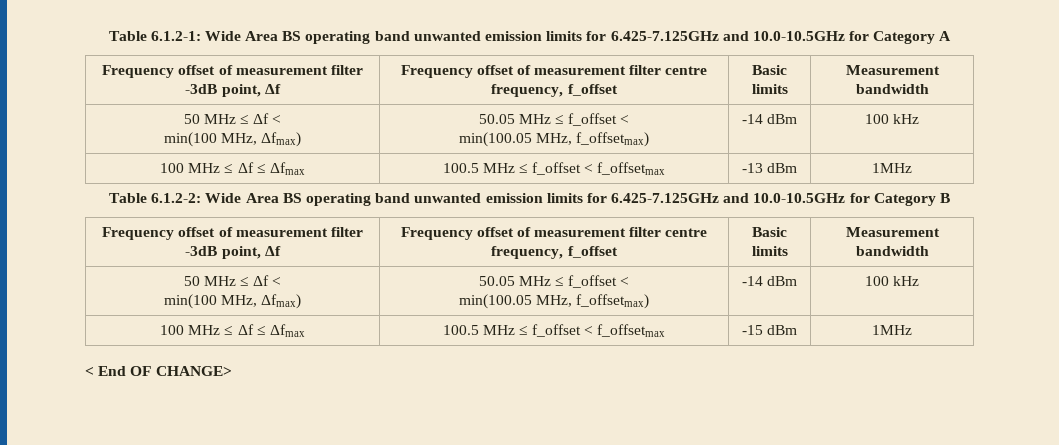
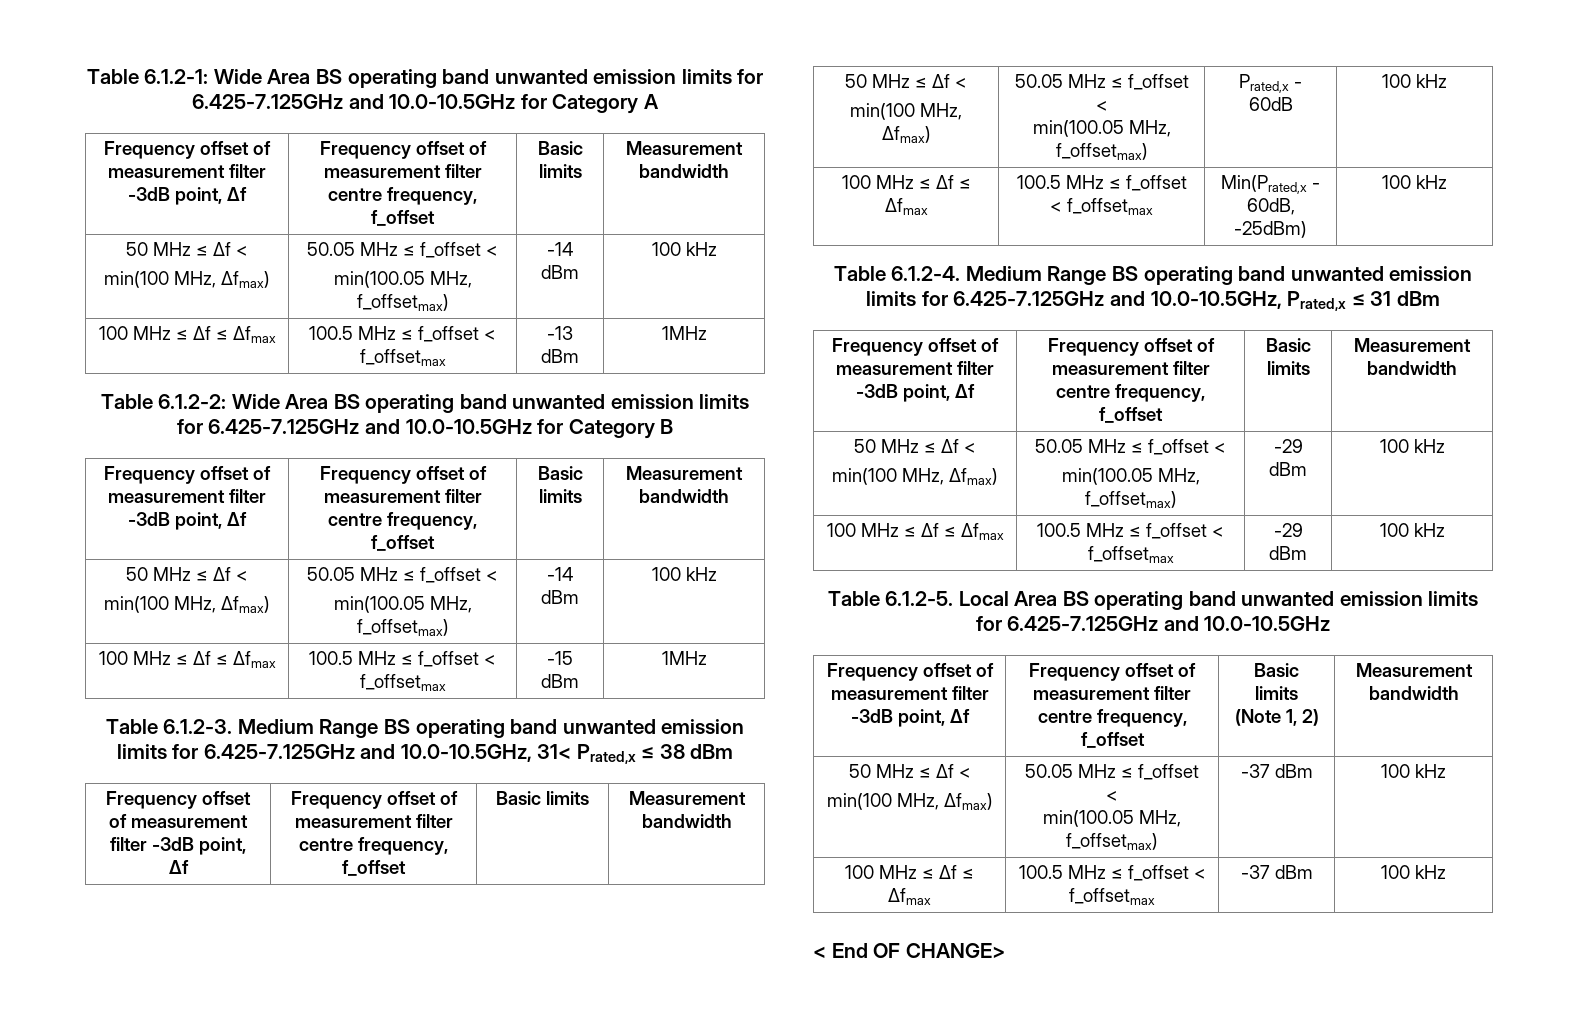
(912, 330) none -> [105,719,745,738] [116,744,734,764] [106,791,251,809] [109,814,248,828] [110,837,246,855] [168,860,189,874] [290,791,458,809] [294,814,453,828] [299,837,448,855] [342,860,406,876] [496,791,589,805] [628,791,746,805] [641,814,732,828] [845,74,967,88] [850,103,962,120] [881,126,931,143] [1014,74,1189,90] [1095,101,1108,111] [1032,120,1171,137] [1055,143,1148,160] [1239,74,1302,93] [1248,97,1293,111] [1382,74,1447,88] [841,175,971,189] [884,198,928,215] [1016,175,1187,191] [1050,198,1153,215] [1221,175,1320,194] [1246,198,1295,215] [1234,221,1307,238] [1382,175,1447,189] [833,266,1473,285] [866,291,1440,311] [832,338,999,356] [836,361,994,375] [856,384,975,402] [1047,338,1215,356] [1051,361,1210,375] [1056,384,1205,402] [1099,407,1163,423] [1265,338,1311,352] [1266,361,1310,375] [1354,338,1471,352] [1367,361,1457,375] [854,439,976,453] [832,468,998,485] [1035,439,1226,455] [1061,468,1200,485] [1084,491,1177,508] [1273,439,1303,453] [1269,462,1307,476] [1379,439,1445,453] [826,523,1004,540] [1037,523,1224,539] [1087,546,1174,563] [1273,523,1303,537] [1269,546,1307,560] [1379,523,1445,537] [827,591,1479,610] [975,616,1331,631] [826,663,994,681] [830,686,989,700] [850,709,970,727] [1029,663,1196,681] [1033,686,1191,700] [1037,709,1187,727] [1080,732,1145,748] [1254,663,1299,677] [1255,686,1298,700] [1234,709,1319,726] [1355,663,1473,677] [1368,686,1459,700] [848,764,971,778] [826,793,993,810] [1025,764,1199,780] [1106,791,1118,801] [1043,810,1181,827] [1066,833,1158,850] [1240,764,1313,778] [1381,764,1446,778] [845,865,974,879] [888,888,931,905] [1018,865,1206,881] [1069,888,1155,905] [1240,865,1313,879] [1381,865,1446,879] // Table 6.1.2-3. Medium Range BS operating band unwanted emission limits for 6.425-7.125GHz and 10.0-10.5GHz, 31< Prated,x ≤ 38 dBm // Frequency offset of measurement filter -3dB point, Δf | Frequency offset of measurement filter centre frequency, f_offset | Basic limits | Measurement bandwidth // 50 MHz ≤ Δf < // min(100 MHz, Δfmax) | 50.05 MHz ≤ f_offset < // min(100.05 MHz, f_offsetmax) | Prated,x - 60dB | 100 kHz // 100 MHz ≤ Δf ≤ Δfmax | 100.5 MHz ≤ f_offset < f_offsetmax | Min(Prated,x - 60dB, -25dBm) | 100 kHz // Table 6.1.2-4. Medium Range BS operating band unwanted emission limits for 6.425-7.125GHz and 10.0-10.5GHz, Prated,x ≤ 31 dBm // Frequency offset of measurement filter -3dB point, Δf | Frequency offset of measurement filter centre frequency, f_offset | Basic limits | Measurement bandwidth // 50 MHz ≤ Δf < // min(100 MHz, Δfmax) | 50.05 MHz ≤ f_offset < // min(100.05 MHz, f_offsetmax) | -29 dBm | 100 kHz // 100 MHz ≤ Δf ≤ Δfmax | 100.5 MHz ≤ f_offset < f_offsetmax | -29 dBm | 100 kHz // Table 6.1.2-5. Local Area BS operating band unwanted emission limits for 6.425-7.125GHz and 10.0-10.5GHz // Frequency offset of measurement filter -3dB point, Δf | Frequency offset of measurement filter centre frequency, f_offset | Basic limits (Note 1, 2) | Measurement bandwidth // 50 MHz ≤ Δf < // min(100 MHz, Δfmax) | 50.05 MHz ≤ f_offset < // min(100.05 MHz, f_offsetmax) | -37 dBm | 100 kHz // 100 MHz ≤ Δf ≤ Δfmax | 100.5 MHz ≤ f_offset < f_offsetmax | -37 dBm | 100 kHz

